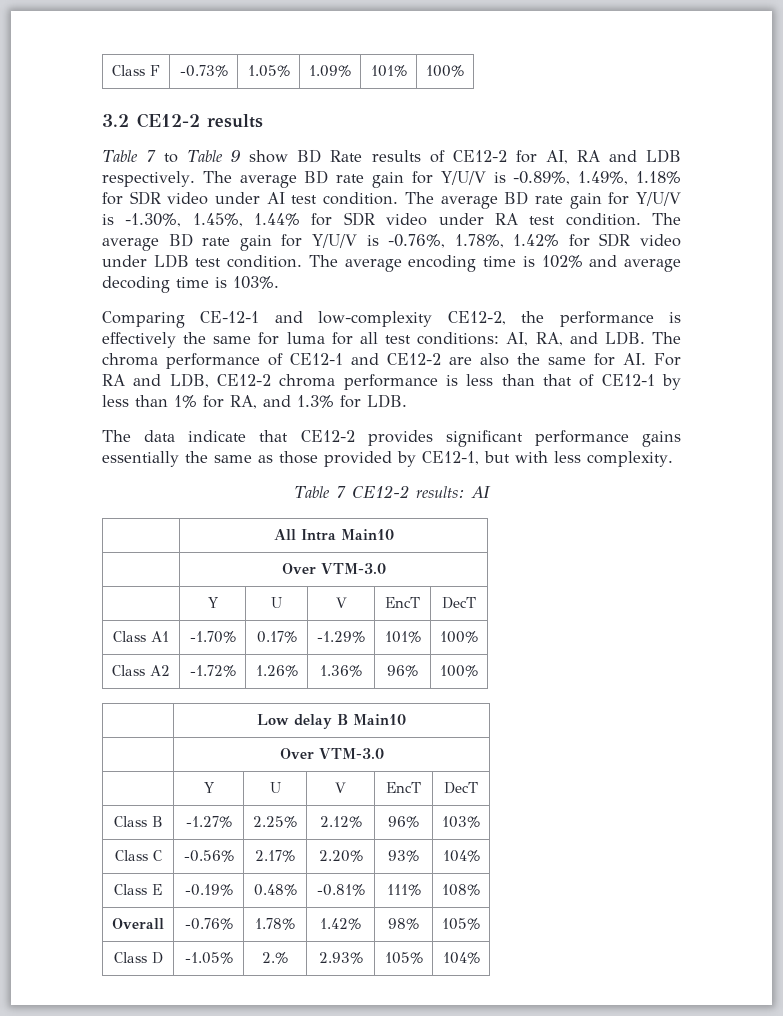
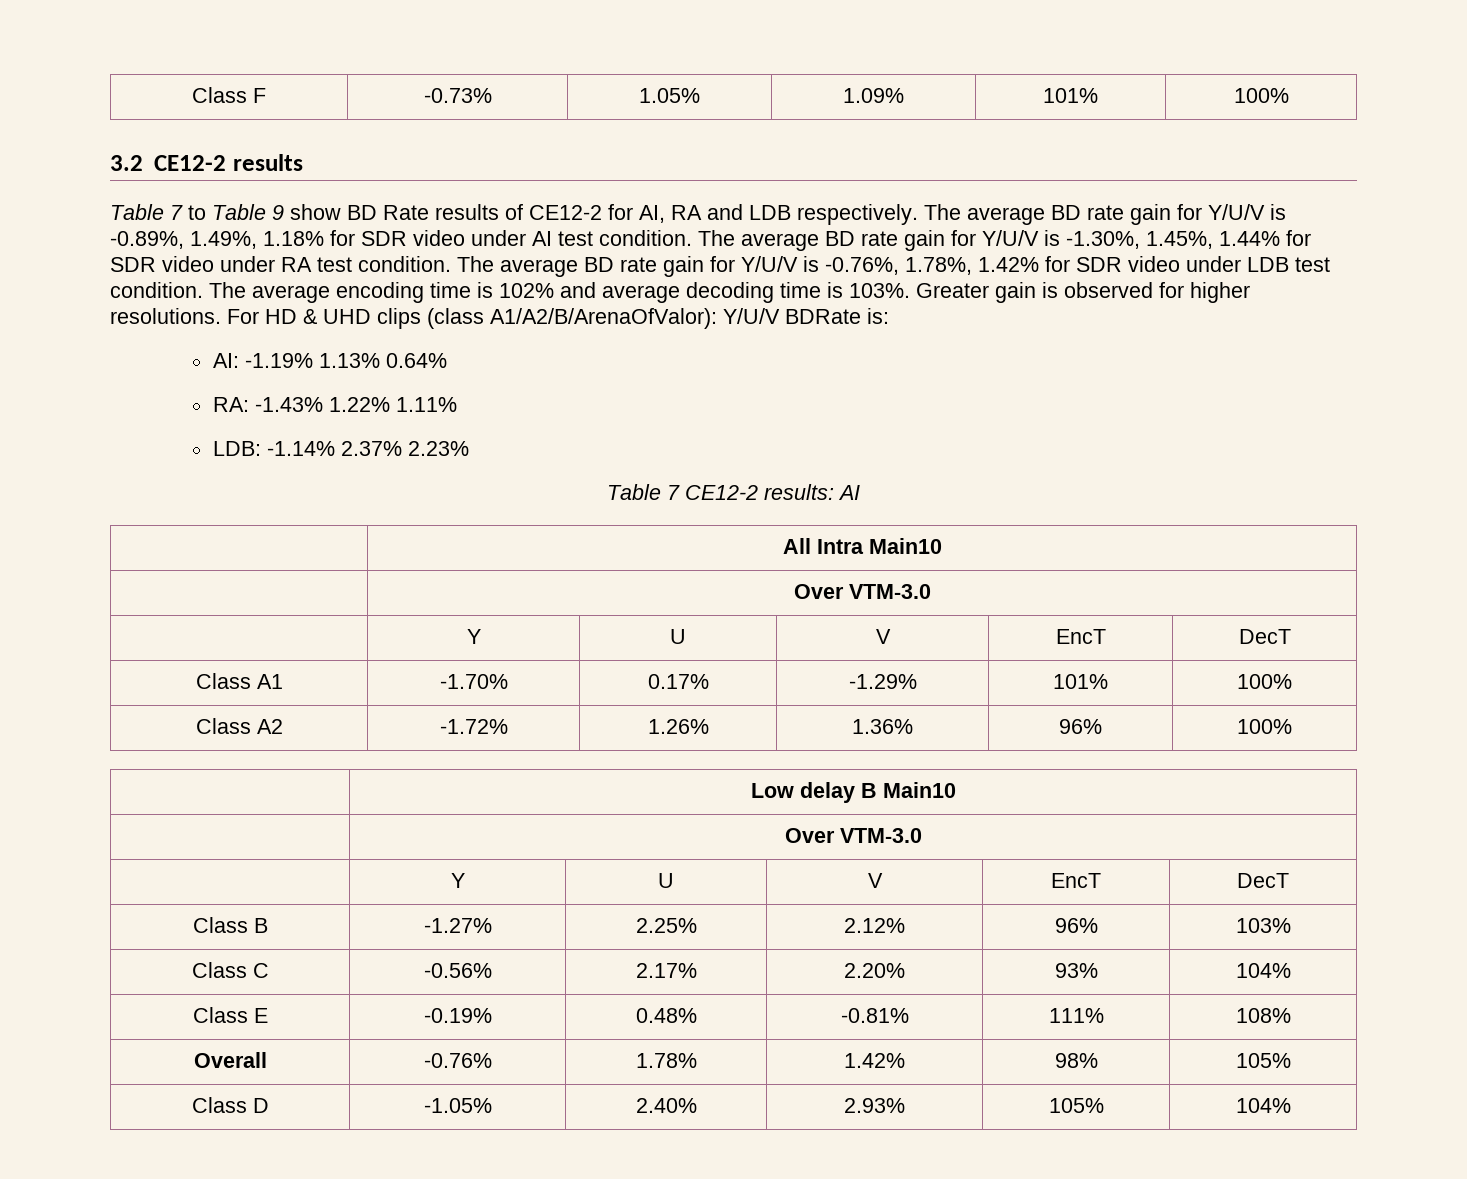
[102,311,682,328] [102,331,681,348] [102,353,681,369] [102,373,681,390] [102,394,407,409] [102,430,681,447] [102,451,673,467] // Comparing CE-12-1 and low-complexity CE12-2, the performance is effectively the same for luma for all test conditions: AI, RA, and LDB. The chroma performance of CE12-1 and CE12-2 are also the same for AI. For RA and LDB, CE12-2 chroma performance is less than that of CE12-1 by less than 1% for RA, and 1.3% for LDB. // The data indicate that CE12-2 provides significant performance gains essentially the same as those provided by CE12-1, but with less complexity. -> [916,282,1250,303] [110,308,889,329] [212,353,447,368] [212,397,457,412] [212,441,469,456] Greater gain is observed for higher resolutions. For HD & UHD clips (class A1/A2/B/ArenaOfValor): Y/U/V BDRate is: // AI: -1.19% 1.13% 0.64% // RA: -1.43% 1.22% 1.11% // LDB: -1.14% 2.37% 2.23%
[262,952,288,964] 2.% -> [635,1098,697,1113] 2.40%

